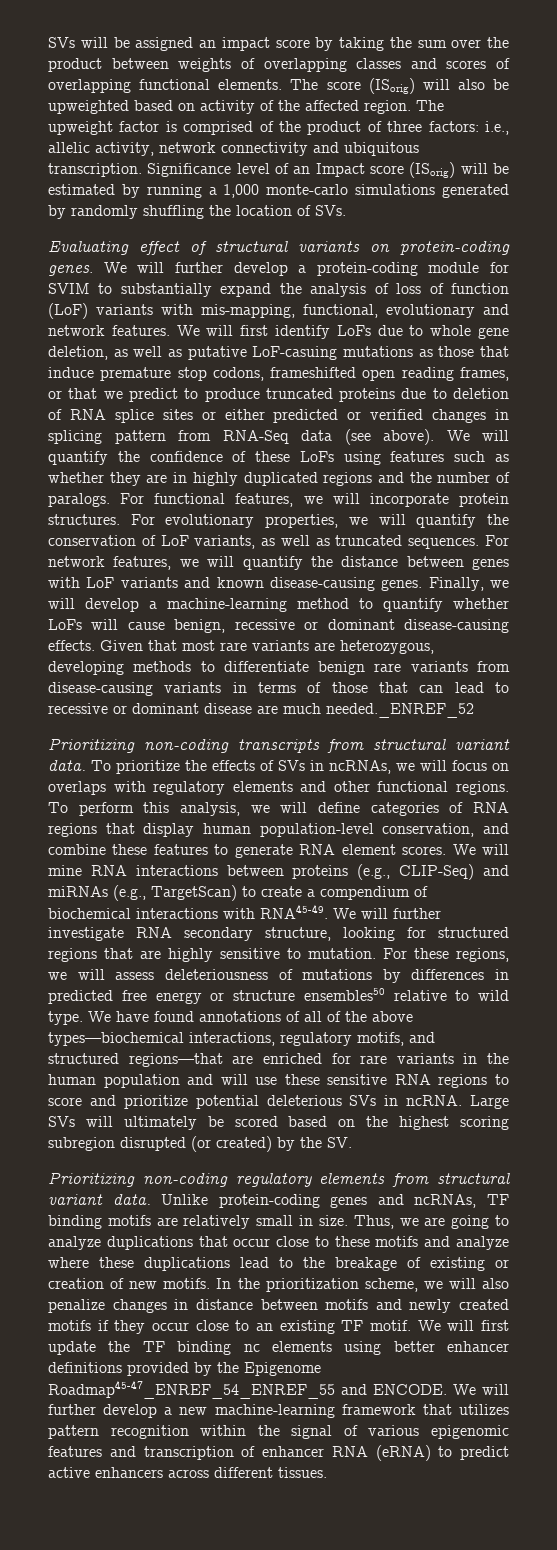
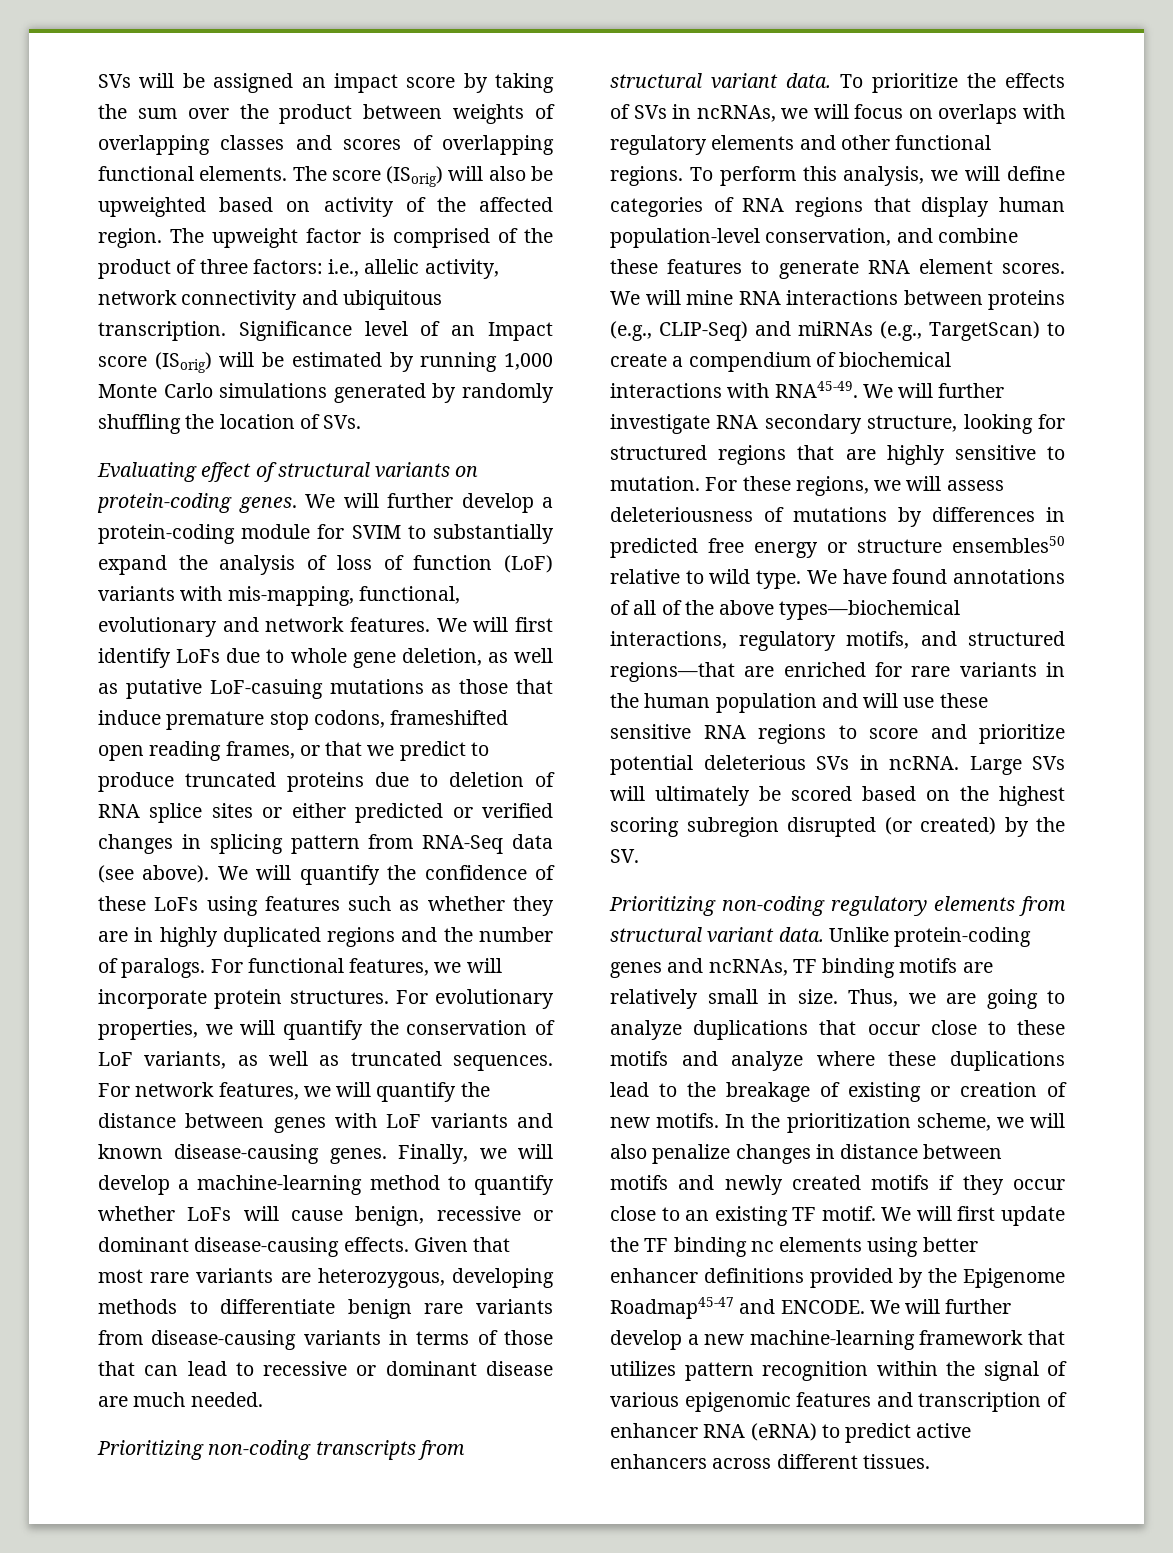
[208,184,349,198] a 1,000 monte-carlo -> [504,353,553,370] [98,383,213,398] 1,000 Monte Carlo
[326,703,474,718] needed._ENREF_52 -> [190,1392,263,1407] needed.
[48,1380,335,1399] Roadmap45-47_ENREF_54_ENREF_55 -> [610,1297,734,1319] Roadmap45-47

